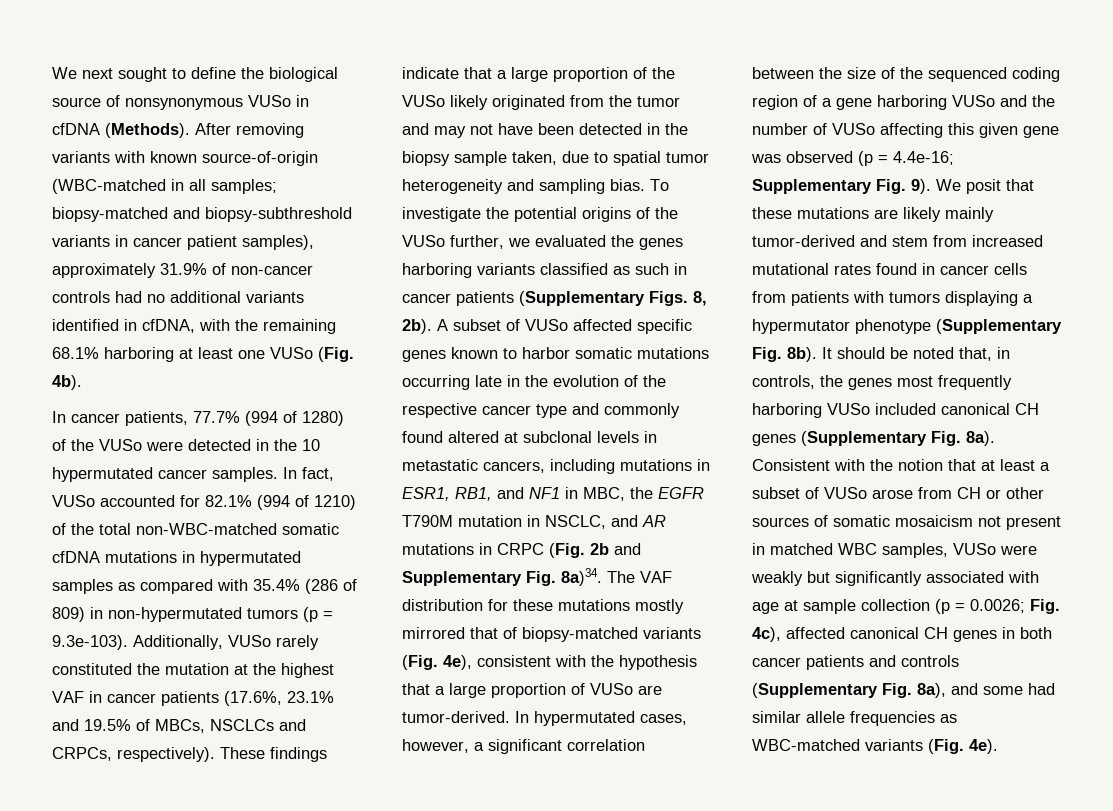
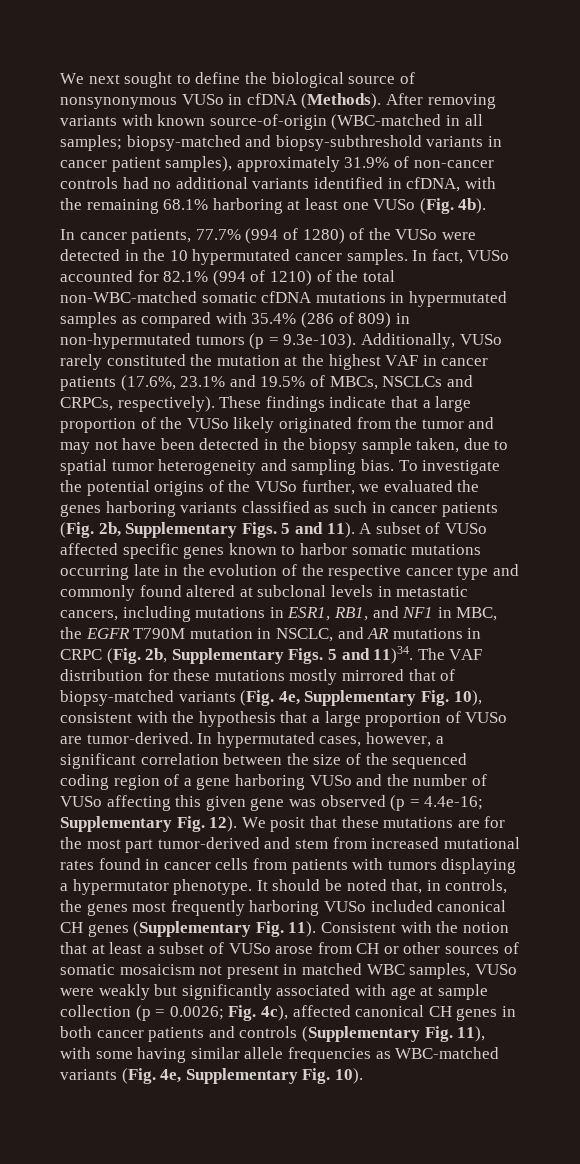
[519,291,707,306] [402,319,432,334] (Supplementary Figs. 8, 2b). -> [60,522,355,538] (Fig. 2b, Supplementary Figs. 5 and 11).
[590,543,641,555] [402,568,602,586] 2b and Supplementary Fig. 8a)34. -> [145,646,414,664] 2b, Supplementary Figs. 5 and 11)34.
[443,655,472,670] 4e), -> [278,690,482,706] 4e, Supplementary Fig. 10),
[911,179,931,194] 9). -> [209,816,238,832] 12).
[903,207,994,222] likely mainly -> [484,816,506,828] [60,837,154,853] for the most part
[855,319,1062,334] [752,347,817,362] phenotype (Supplementary Fig. 8b). -> [173,879,253,895] phenotype.
[966,431,995,446] 8a). -> [288,921,317,937] 11).
[917,683,1055,698] 8a), and some had -> [457,1026,486,1042] [60,1047,187,1063] 11), with some having
[969,739,998,754] 4e). -> [160,1068,363,1084] 4e, Supplementary Fig. 10).

